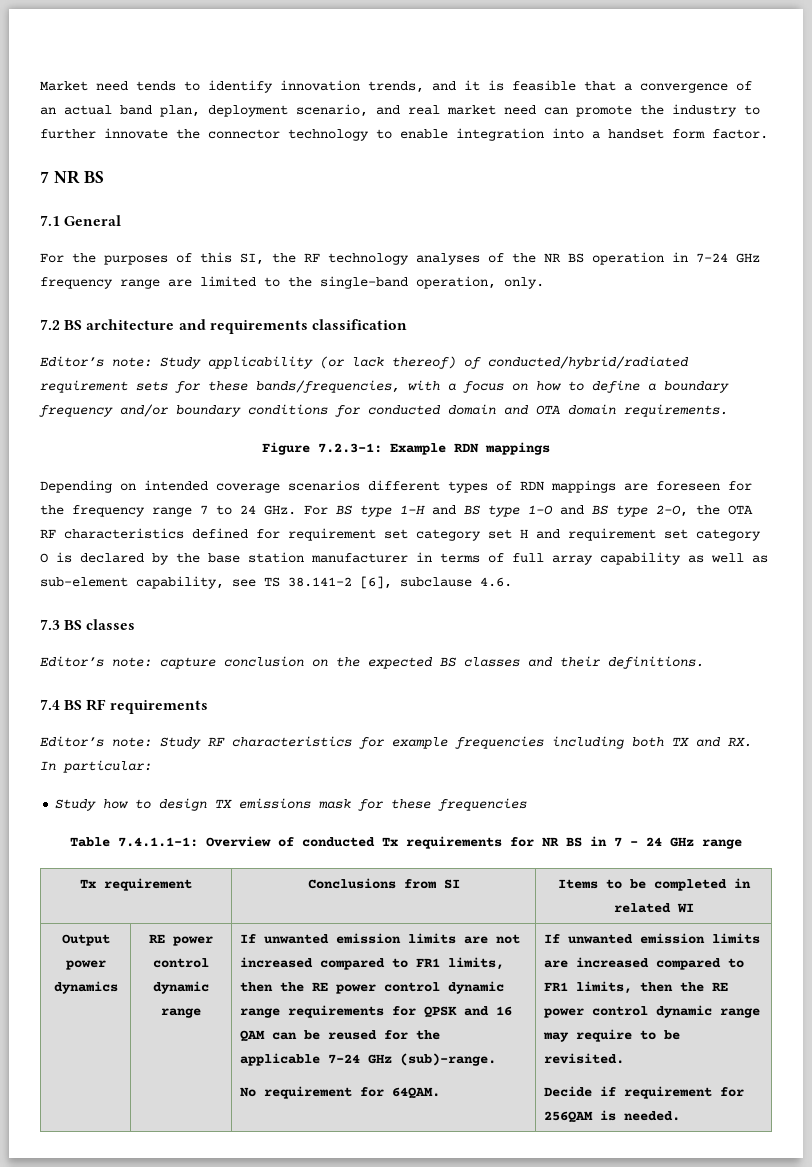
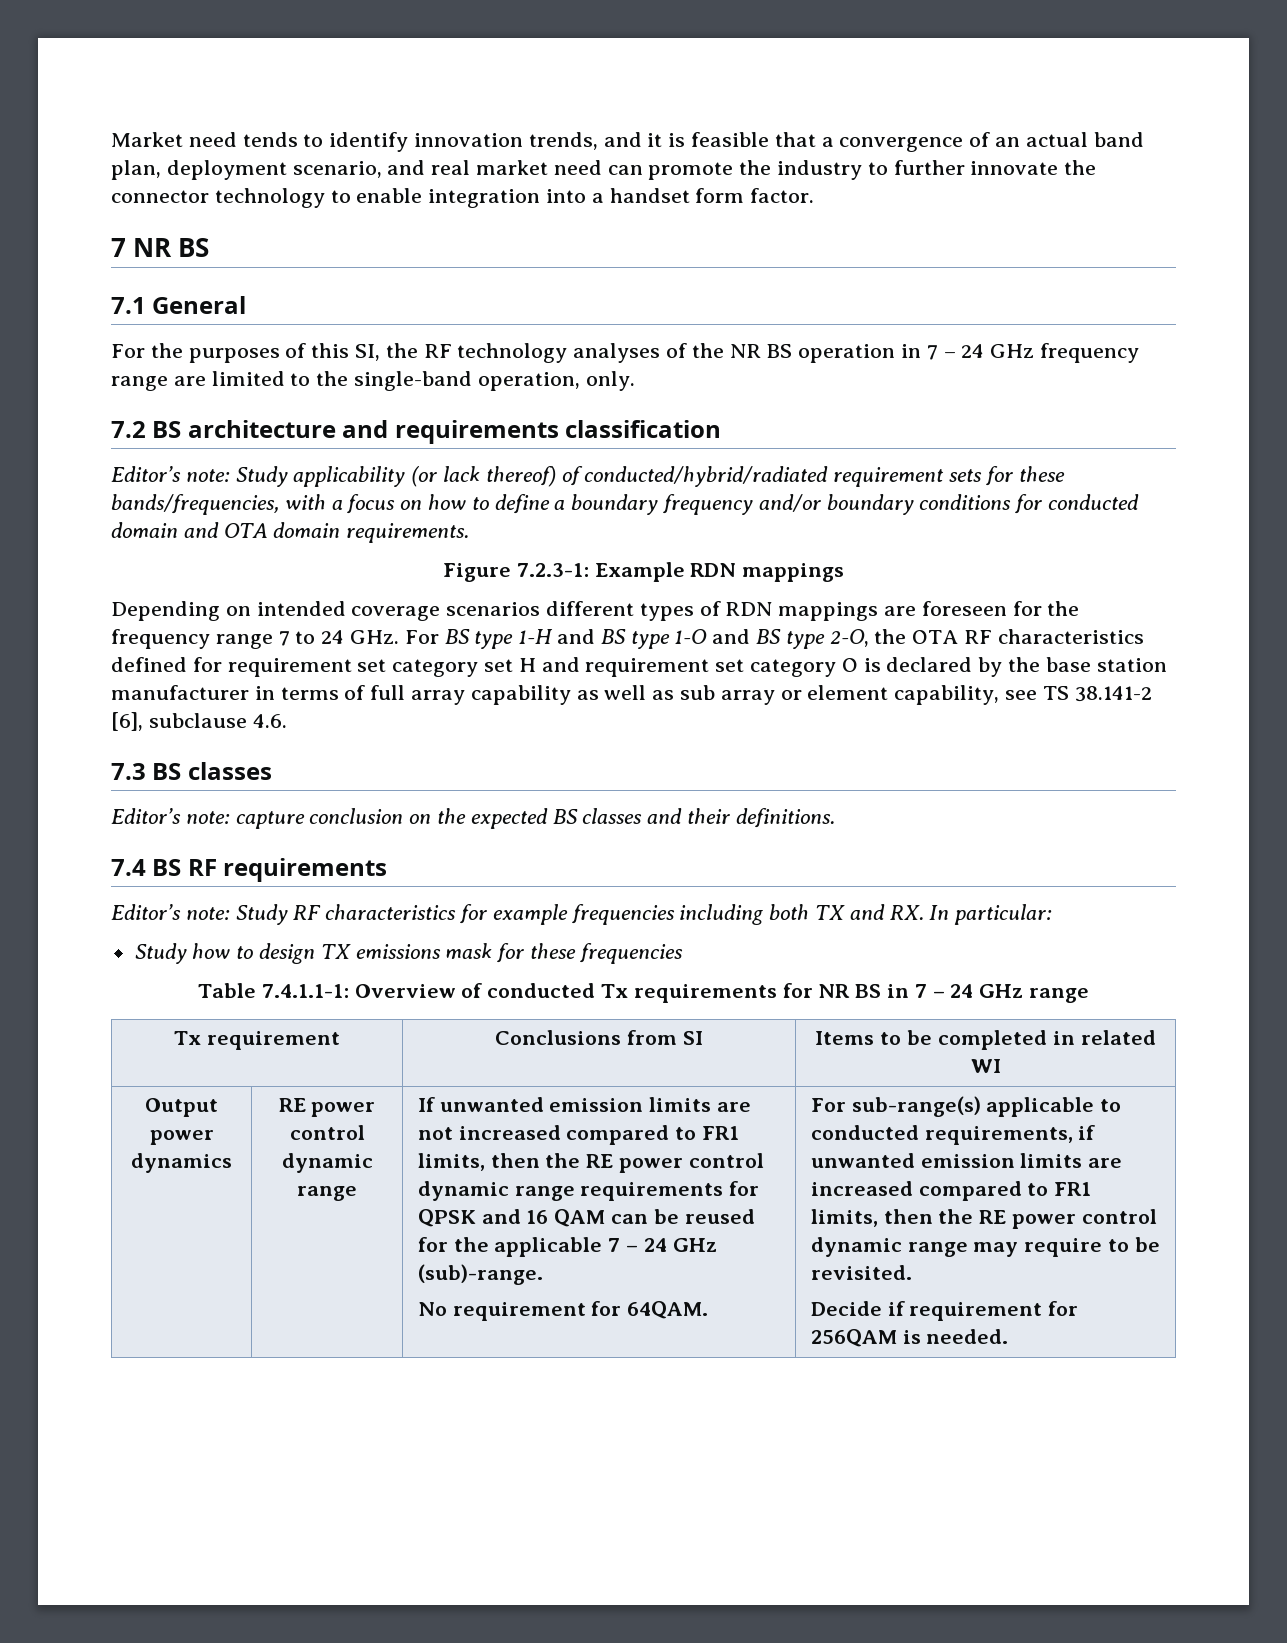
[696,253,728,263] 7-24 -> [926,344,985,360] 7 – 24
[40,577,128,587] sub-element -> [680,685,889,705] sub array or element
[327,1054,360,1064] 7-24 -> [608,1238,667,1252] 7 – 24
[543,934,560,943] If -> [810,1096,1122,1117] [810,1125,1096,1145] For sub-range(s) applicable to conducted requirements, if

